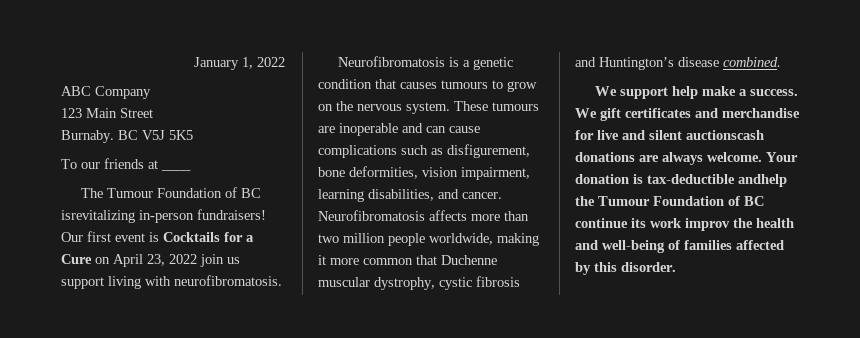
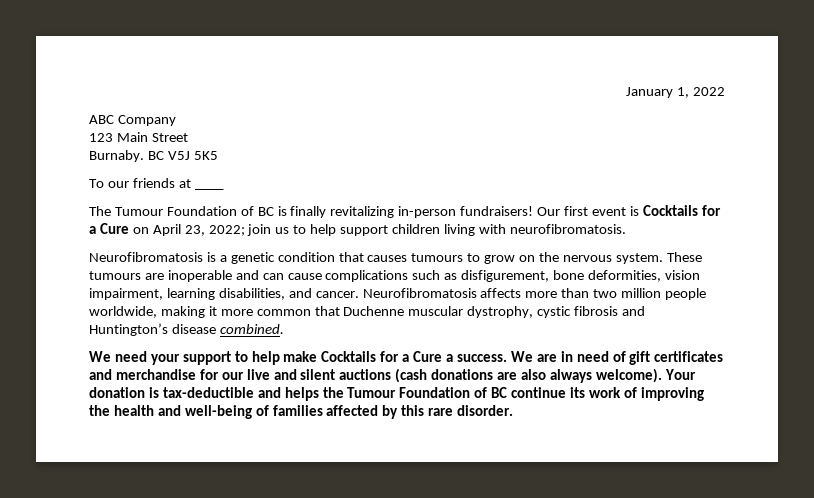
[61,210,135,223] isrevitalizing -> [277,206,395,218] is finally revitalizing
[169,254,197,264] 2022 -> [208,225,245,236] 2022;
[61,277,104,289] support -> [293,224,441,236] to help support children
[619,86,798,99] [575,108,597,118] support help make a success. We -> [114,351,626,365] need your support to help make Cocktails for a Cure a success. We are in need of
(594, 135) none -> [221,372,244,380] our
[686,130,764,140] [575,152,762,165] auctionscash donations are always welcome. -> [339,368,662,383] auctions (cash donations are also always welcome).
[738,174,787,187] andhelp -> [257,387,319,401] and helps
[685,218,730,231] improv -> [623,387,704,401] of improving
(617, 267) none -> [428,408,454,416] rare

